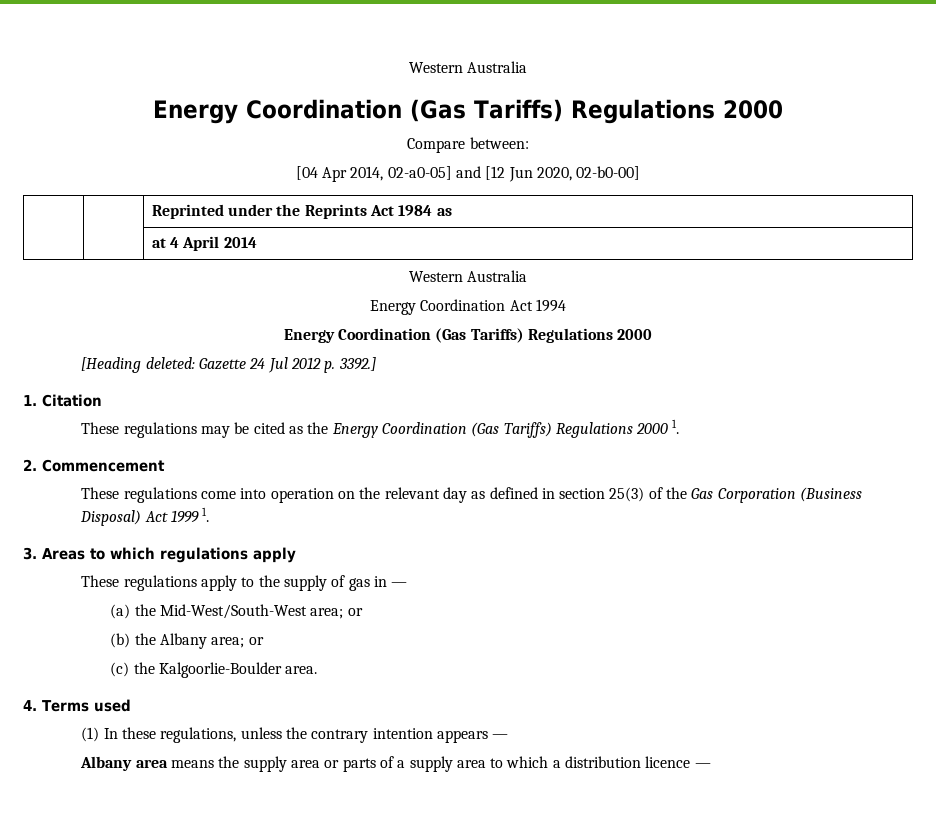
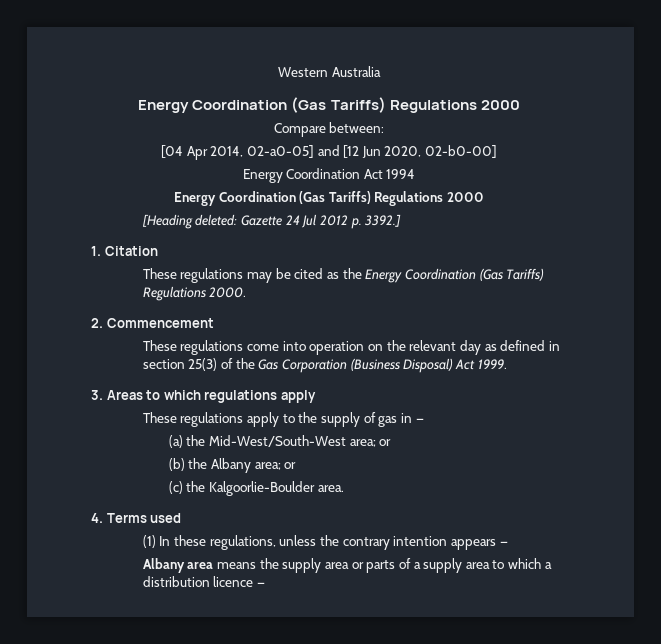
[151,204,452,219] [151,236,257,251] [408,270,528,282] // | | Reprinted under the Reprints Act 1984 as // | | at 4 April 2014 // Western Australia -> (498, 151) none
[636,419,680,434] 2000 1. -> [209,287,247,298] 2000.
[170,507,210,523] 1999 1. -> [477,359,507,369] 1999.

